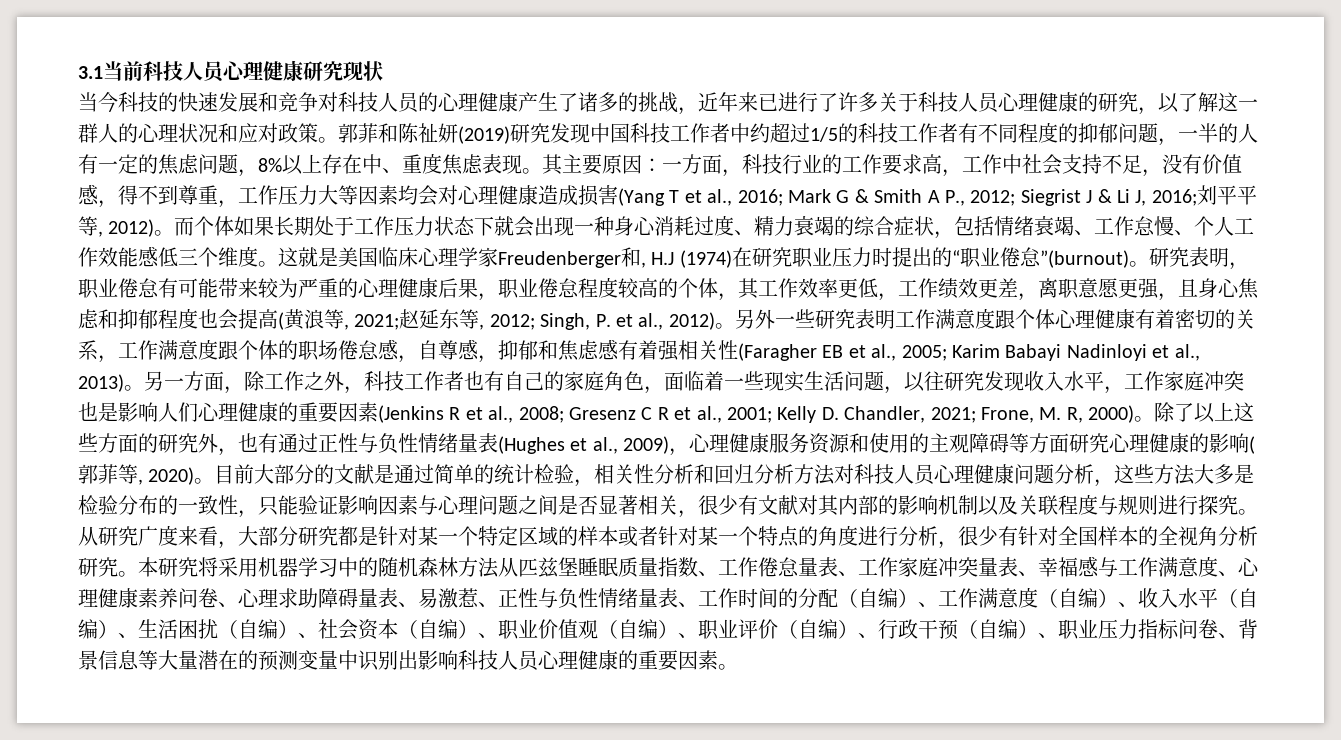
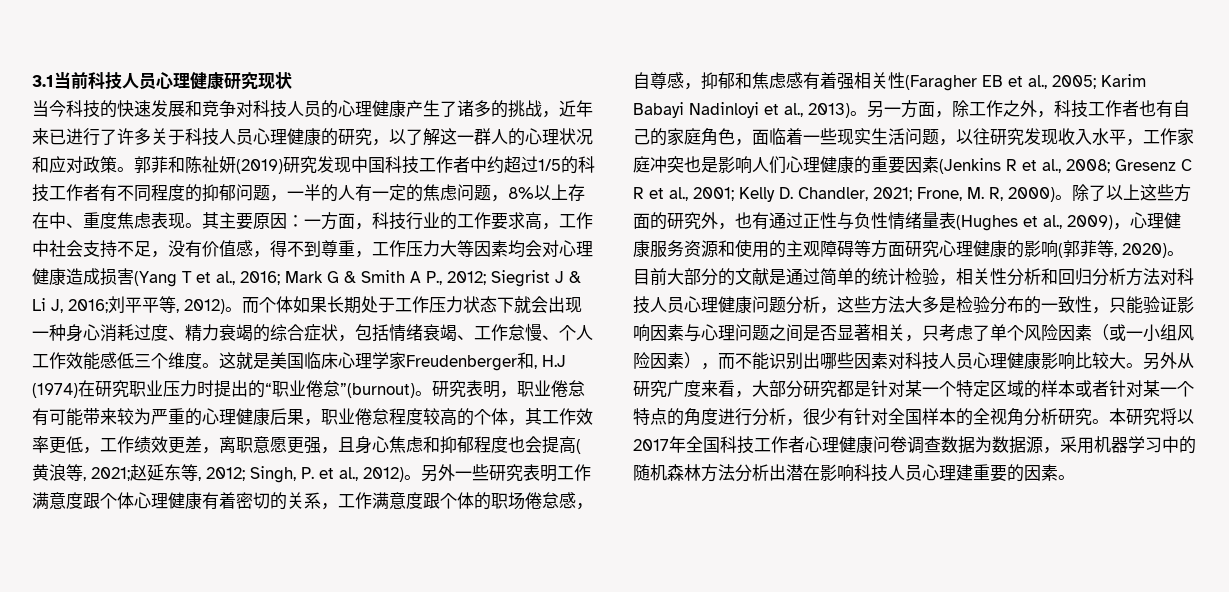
[698,494,1258,516] 很少有文献对其内部的影响机制以及关联程度与规则进行探究。 -> [922,324,1194,342] [633,352,1177,370] 只考虑了单个风险因素（或一小组风险因素），而不能识别出哪些因素对科技人员心理健康影响比较大。另外
(218, 567) none -> [1177,409,1194,424] [633,436,1060,454] 以2017年全国科技工作者心理健康问卷调查数据为数据源，
[498,556,1260,578] [78,587,1258,609] [78,619,1258,640] [78,650,418,671] 从匹兹堡睡眠质量指数、工作倦怠量表、工作家庭冲突量表、幸福感与工作满意度、心理健康素养问卷、心理求助障碍量表、易激惹、正性与负性情绪量表、工作时间的分配（自编）、工作满意度（自编）、收入水平（自编）、生活困扰（自编）、社会资本（自编）、职业价值观（自编）、职业评价（自编）、行政干预（自编）、职业压力指标问卷、背景信息等大量潜在的预测变量中识别出 -> [735,464,820,482] 分析出潜在
[578,650,678,671] 健康的重要 -> [956,464,1024,482] 建重要的

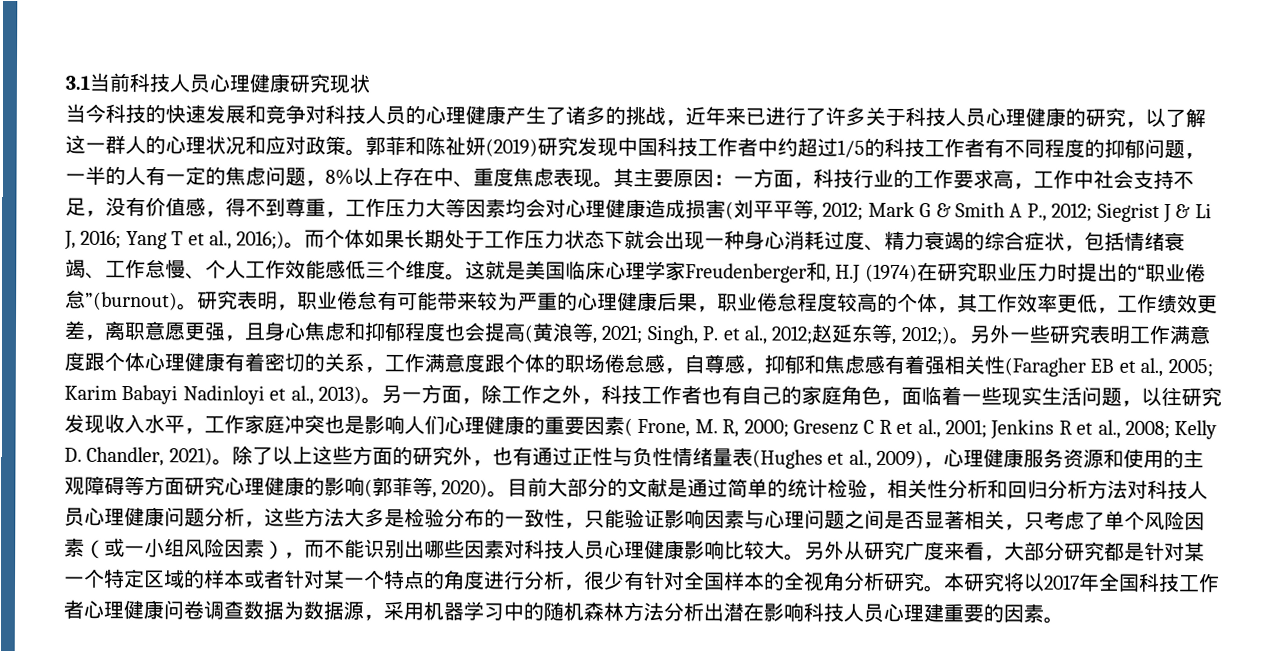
[134,271,280,287] (Yang T et al., 2016; -> [725,199,864,221] (刘平平等, 2012;
[108,296,225,314] 刘平平等, 2012) -> [125,230,286,250] Yang T et al., 2016;)
[130,464,404,483] 赵延东等, 2012; Singh, P. et al., 2012) -> [646,323,951,346] Singh, P. et al., 2012;赵延东等, 2012;)
[939,158,1110,174] (Jenkins R et al., 2008; -> [624,417,789,438] ( Frone, M. R, 2000;
[739,187,1055,202] Kelly D. Chandler, 2021; Frone, M. R, 2000) -> [990,419,1218,440] [64,446,213,467] Jenkins R et al., 2008; Kelly D. Chandler, 2021)

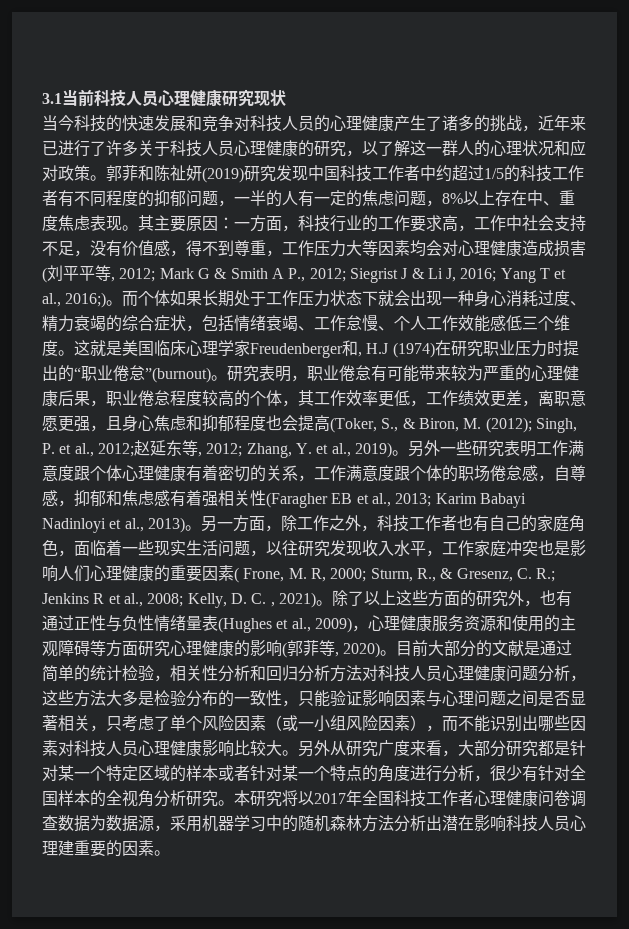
[524,322,644,344] (黄浪等, 2021; -> [330,417,532,433] (Toker, S., & Biron, M. (2012);
[900,325,951,346] 2012;) -> [206,442,392,458] 2012; Zhang, Y. et al., 2019)
[1167,359,1213,378] 2005; -> [395,493,432,507] 2013;
[792,419,987,439] Gresenz C R et al., 2001; -> [370,568,556,582] Sturm, R., & Gresenz, C. R.;
[1174,420,1218,440] [64,446,165,467] Kelly D. Chandler, -> [187,593,275,608] Kelly, D. C. ,

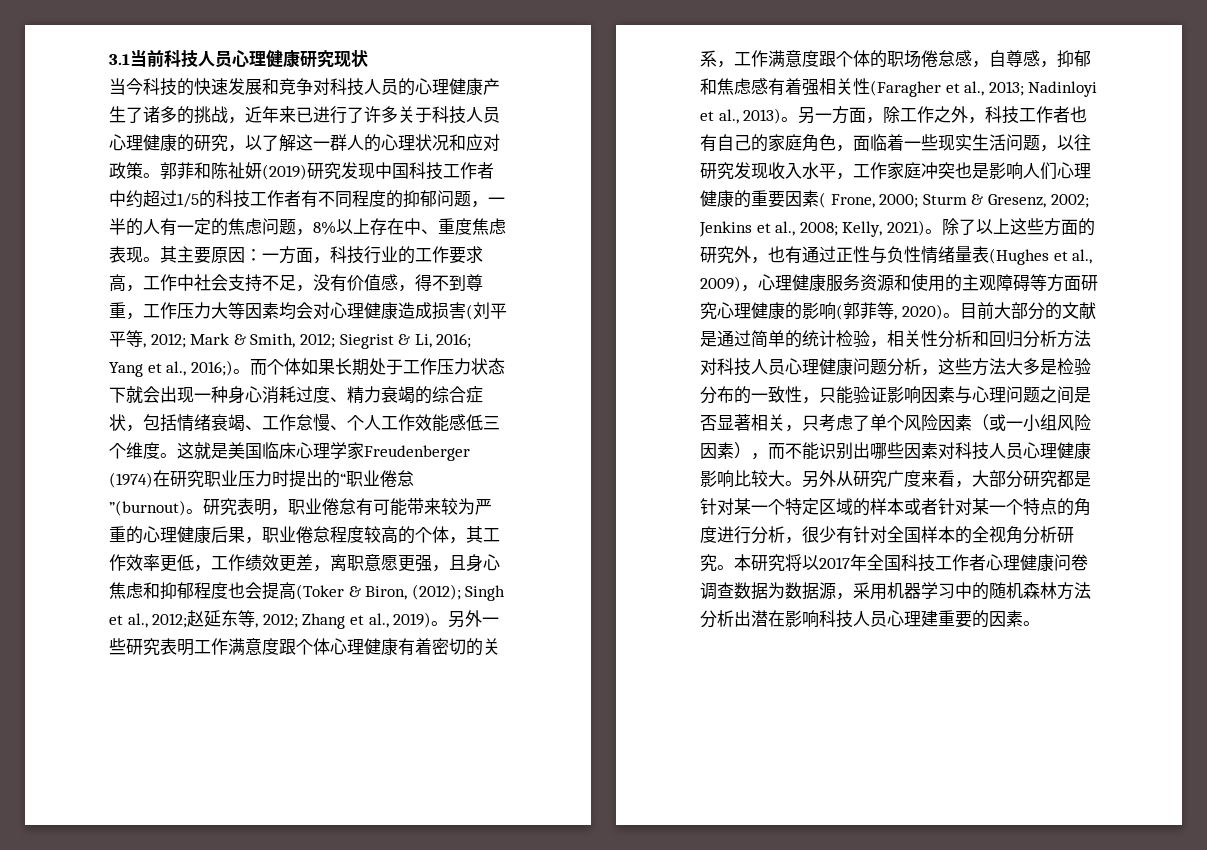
[197,268,457,283] G & Smith A P., 2012; Siegrist J & Li J, -> [233,333,432,349] & Smith, 2012; Siegrist & Li,
[540,268,551,279] T -> (143, 369) none
[342,340,389,357] 和, H.J -> (470, 453) none
[330,417,577,433] [42,443,55,454] (Toker, S., & Biron, M. (2012); Singh, P. -> [296,584,506,601] (Toker & Biron, (2012); Singh
[246,443,312,458] Zhang, Y. -> [302,613,346,629] Zhang
[331,493,353,504] EB -> (941, 88) none
[435,493,526,508] Karim Babayi -> (1024, 88) none
[288,568,556,582] [42,593,105,604] M. R, 2000; Sturm, R., & Gresenz, C. R.; Jenkins R -> [879,194,1089,208] [699,221,752,237] 2000; Sturm & Gresenz, 2002; Jenkins
[230,593,275,607] D. C. , -> (883, 229) none

